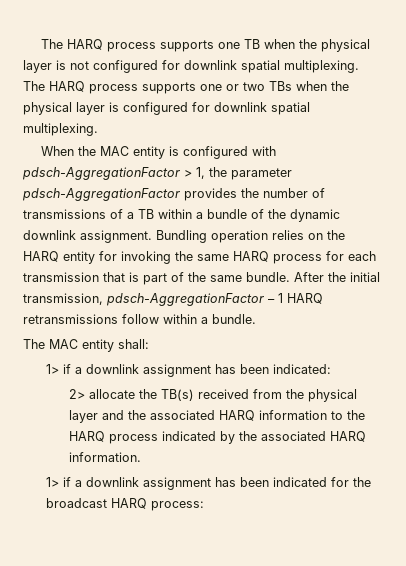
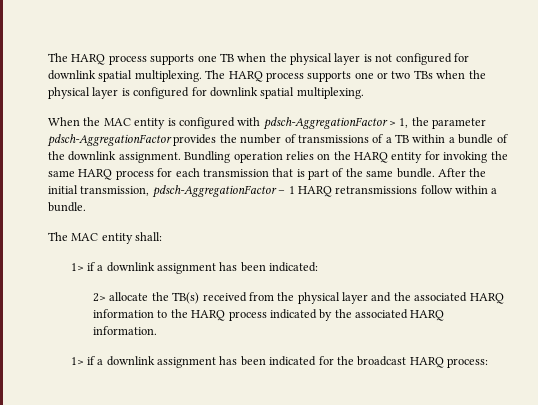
[290,209,340,222] dynamic -> (65, 155) none

